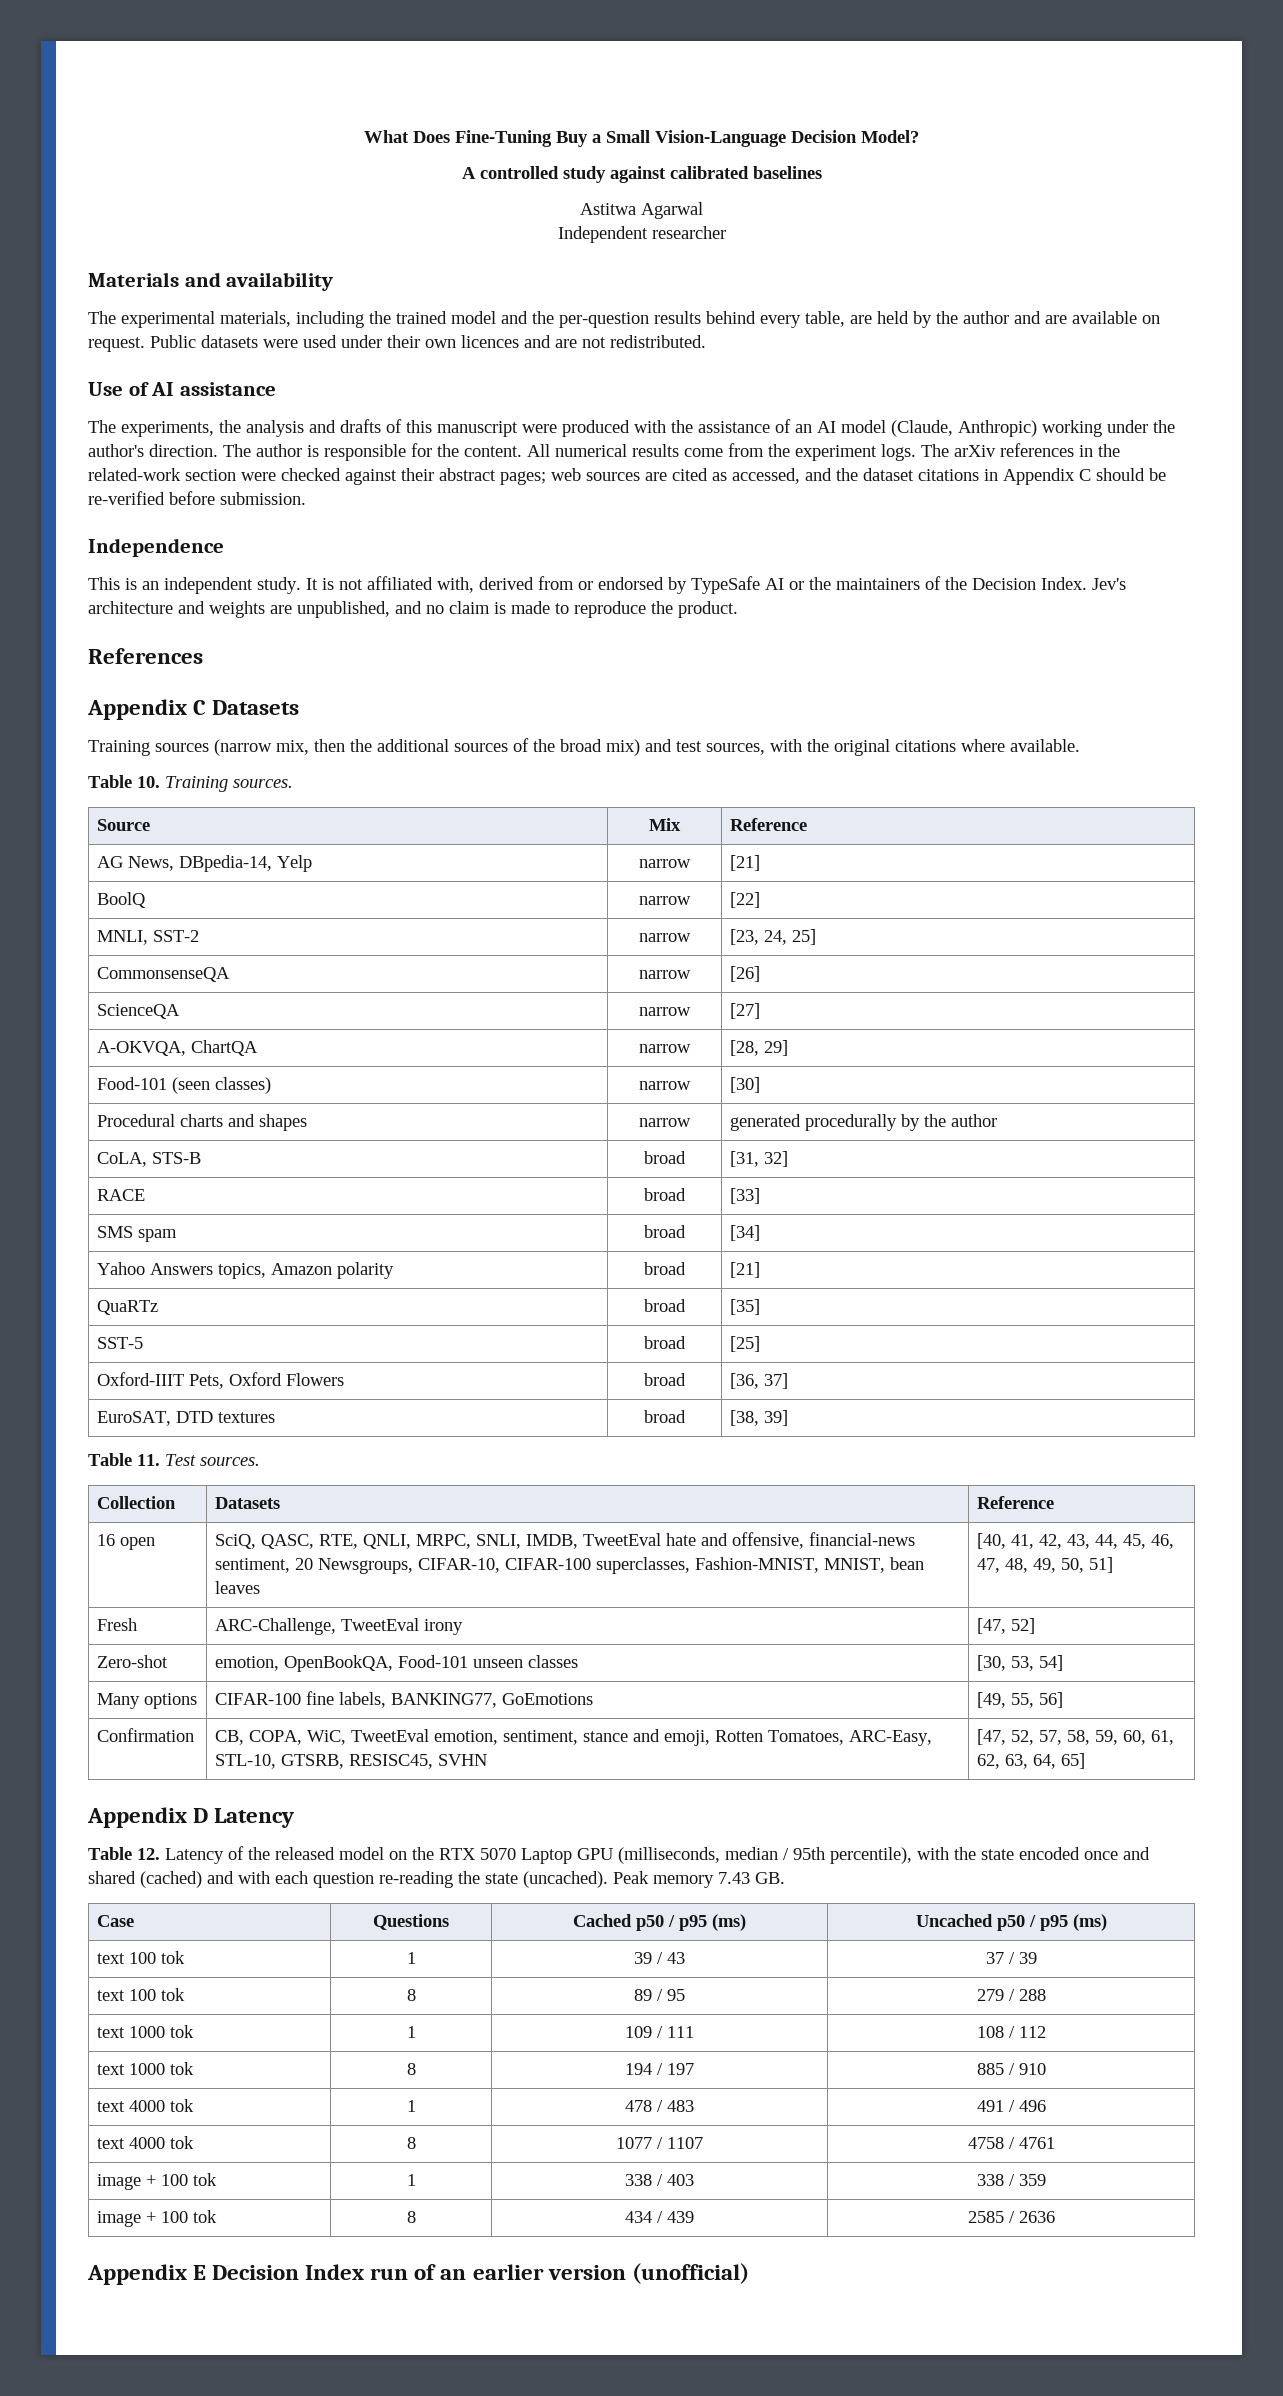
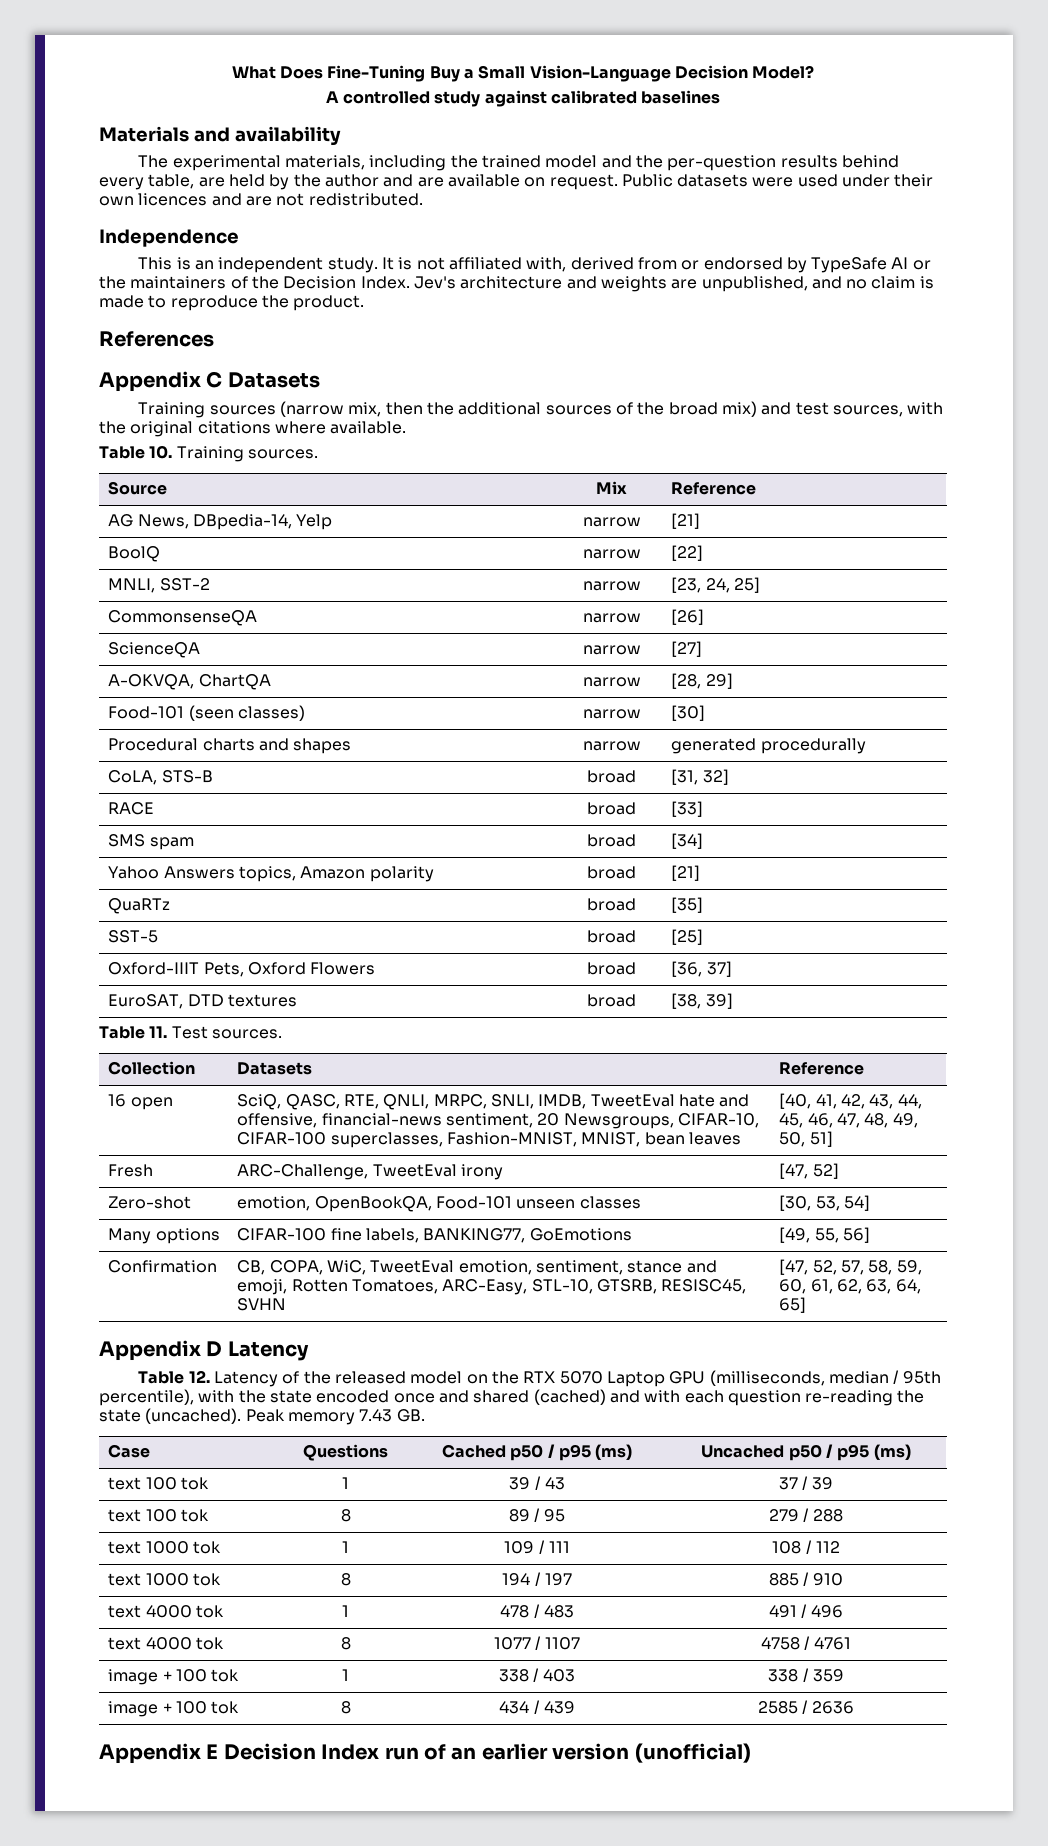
[580,202,703,219] [557,226,726,243] // Astitwa Agarwal // Independent researcher -> (721, 97) none
[88,382,276,396] [88,419,1175,437] [88,443,1120,461] [88,468,1166,485] [88,491,306,505] // Use of AI assistance // The experiments, the analysis and drafts of this manuscript were produced with the assistance of an AI model (Claude, Anthropic) working under the author's direction. The author is responsible for the content. All numerical results come from the experiment logs. The arXiv references in the related-work section were checked against their abstract pages; web sources are cited as accessed, and the dataset citations in Appendix C should be re-verified before submission. -> (423, 199) none
[901,1114,998,1131] by the author -> (866, 746) none

